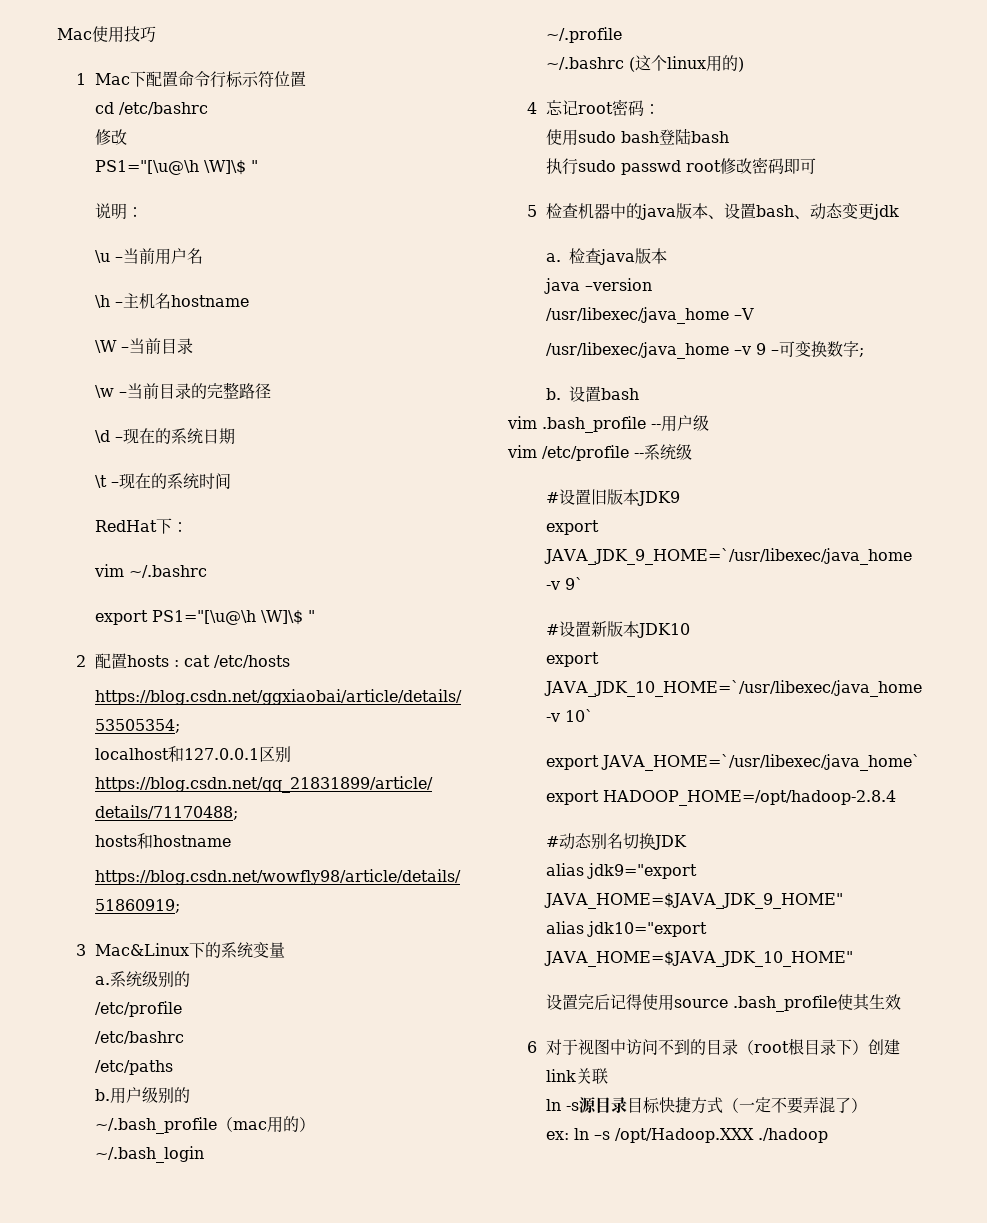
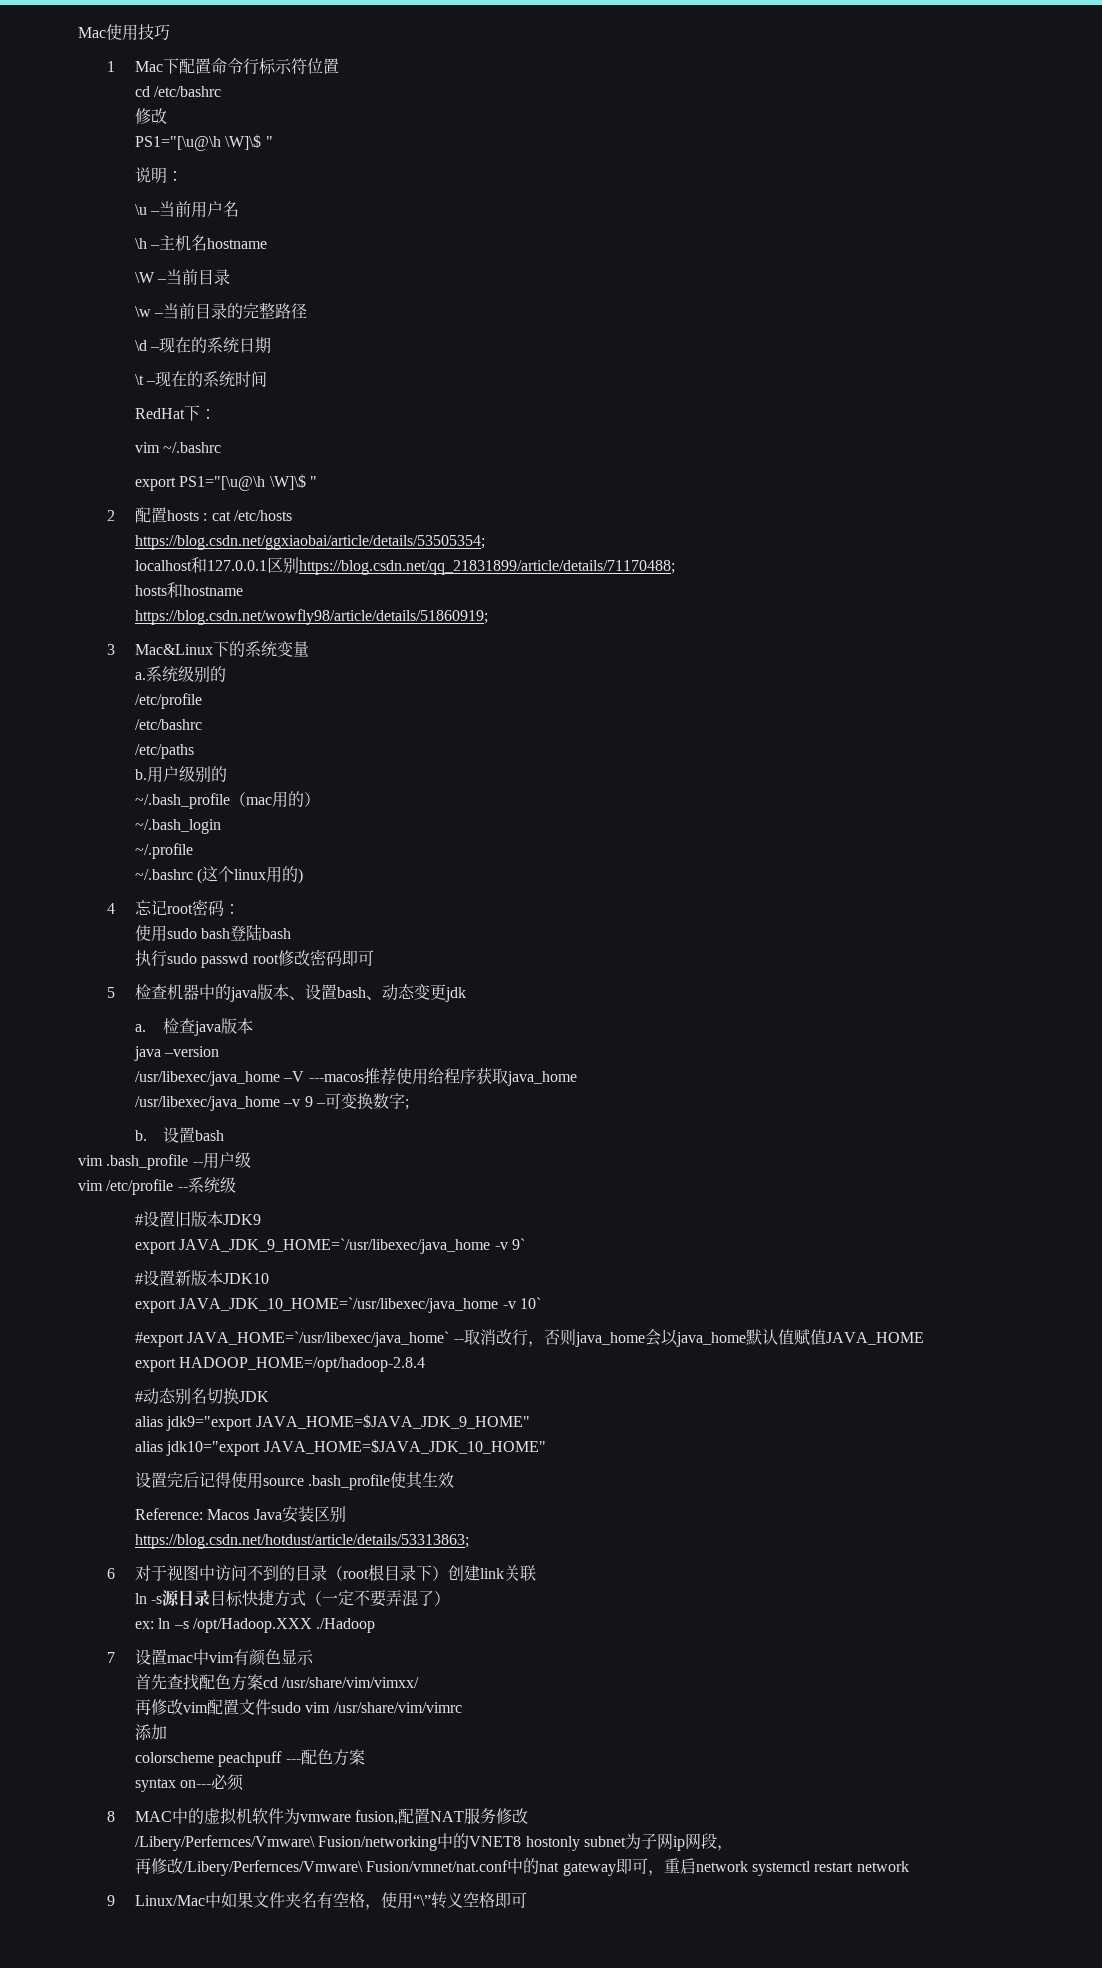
(755, 314) none -> [308,1067,577,1086] ---macos推荐使用给程序获取java_home
[546,755,600,770] export -> [134,1332,184,1347] #export
(921, 762) none -> [453,1329,924,1347] --取消改行，否则java_home会以java_home默认值赋值JAVA_HOME
(902, 1002) none -> [134,1506,346,1523] [134,1534,469,1549] // Reference: Macos Java安装区别 // https://blog.csdn.net/hotdust/article/details/53313863;
[758,1128,829,1143] ./hadoop -> [316,1618,376,1633] [106,1649,314,1666] [134,1674,420,1691] [134,1699,462,1715] [134,1724,167,1740] [134,1749,365,1767] [134,1774,245,1792] [106,1807,529,1825] [134,1833,733,1851] [134,1858,909,1876] [106,1892,527,1910] ./Hadoop // 7设置mac中vim有颜色显示 // 首先查找配色方案cd /usr/share/vim/vimxx/ // 再修改vim配置文件sudo vim /usr/share/vim/vimrc // 添加 // colorscheme peachpuff ---配色方案 // syntax on---必须 // 8 MAC中的虚拟机软件为vmware fusion,配置NAT服务修改 // /Libery/Perfernces/Vmware\ Fusion/networking中的VNET8 hostonly subnet为子网ip网段， // 再修改/Libery/Perfernces/Vmware\ Fusion/vmnet/nat.conf中的nat gateway即可，重启network systemctl restart network // 9 Linux/Mac中如果文件夹名有空格，使用“\”转义空格即可

